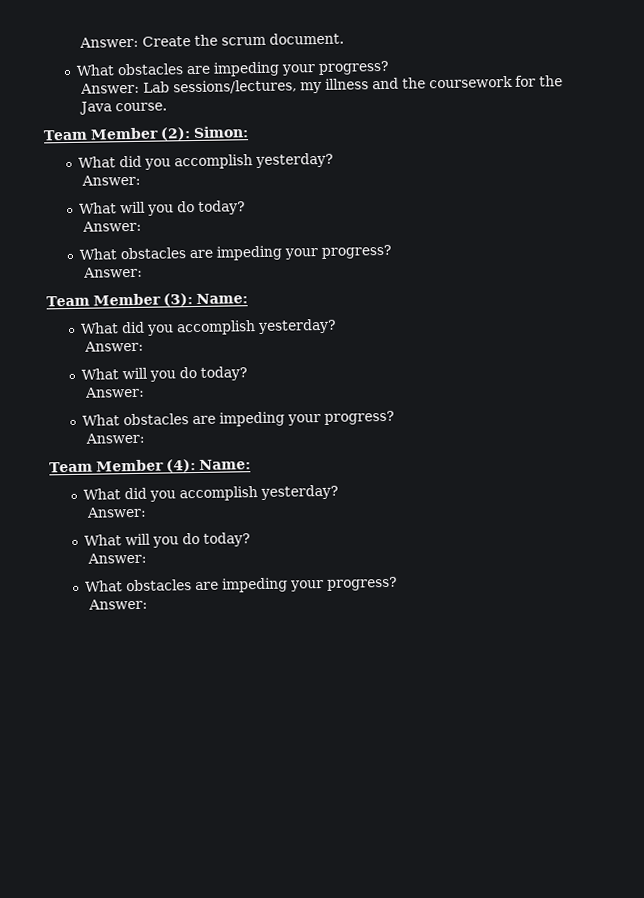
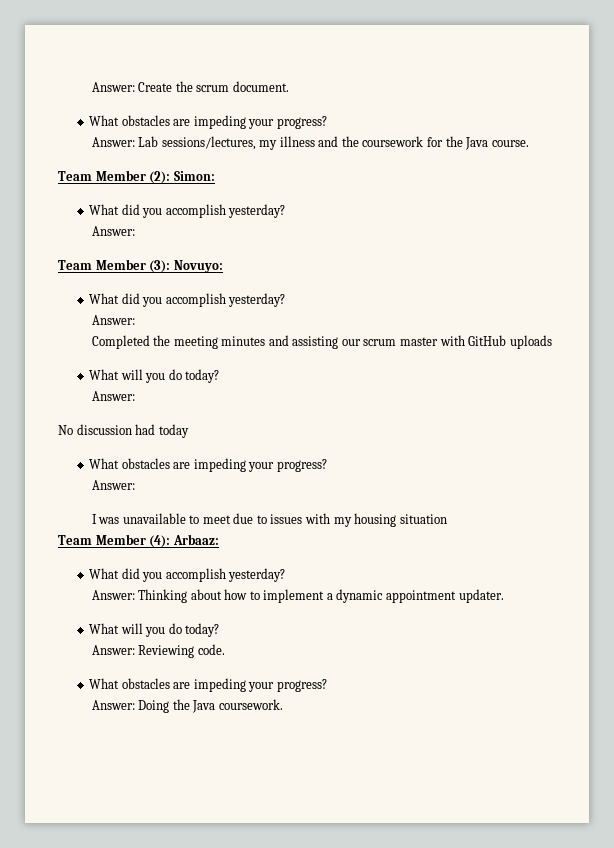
[78,200,246,216] [82,220,143,232] [78,244,392,261] [83,266,144,278] [46,293,248,307] [79,318,337,336] [84,340,145,352] [80,366,248,382] [84,386,146,398] [81,410,395,427] [85,432,146,444] [49,459,251,473] [82,484,339,502] [86,506,148,518] [83,532,251,548] [87,552,148,564] [84,576,398,593] [88,598,149,610] // What will you do today? // Answer: // What obstacles are impeding your progress? // Answer: // Team Member (3): Name: // What did you accomplish yesterday? // Answer: // What will you do today? // Answer: // What obstacles are impeding your progress? // Answer: // Team Member (4): Name: // What did you accomplish yesterday? // Answer: // What will you do today? // Answer: // What obstacles are impeding your progress? // Answer: -> [58,259,223,273] [89,293,286,307] [91,315,135,325] [91,335,552,349] [89,369,220,383] [91,391,135,401] [58,424,189,438] [89,458,327,472] [91,480,135,490] [91,513,447,527] [58,534,219,548] [89,568,286,582] [91,589,504,603] [89,623,220,637] [91,644,225,658] [89,678,327,692] [91,699,283,713] // Team Member (3): Novuyo: // What did you accomplish yesterday? // Answer: // Completed the meeting minutes and assisting our scrum master with GitHub uploads // What will you do today? // Answer: // No discussion had today // What obstacles are impeding your progress? // Answer: // I was unavailable to meet due to issues with my housing situation // Team Member (4): Arbaaz: // What did you accomplish yesterday? // Answer: Thinking about how to implement a dynamic appointment updater. // What will you do today? // Answer: Reviewing code. // What obstacles are impeding your progress? // Answer: Doing the Java coursework.

